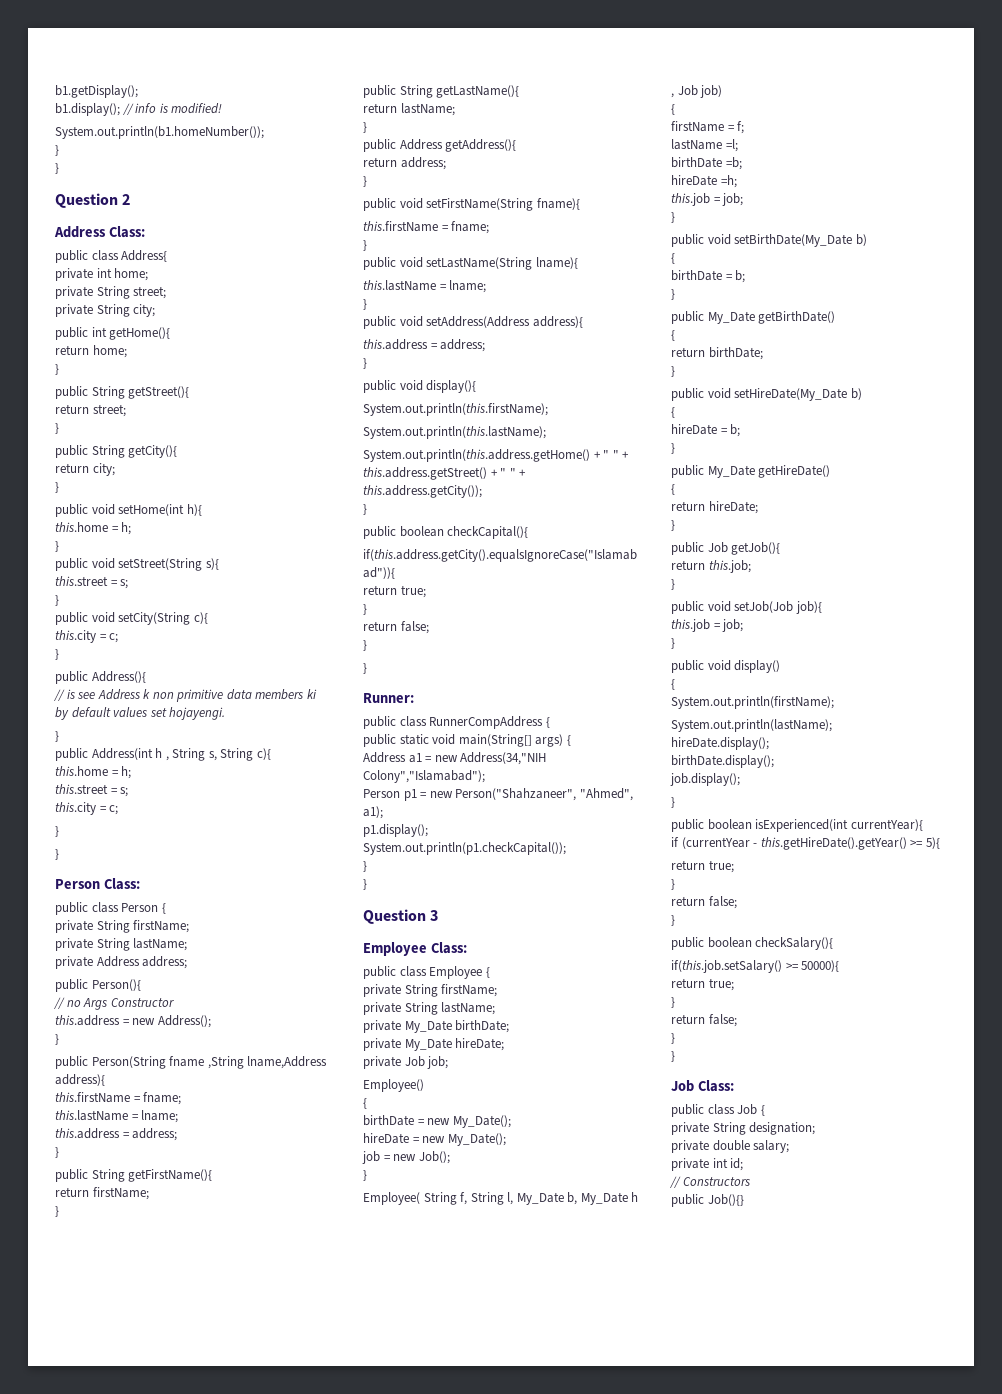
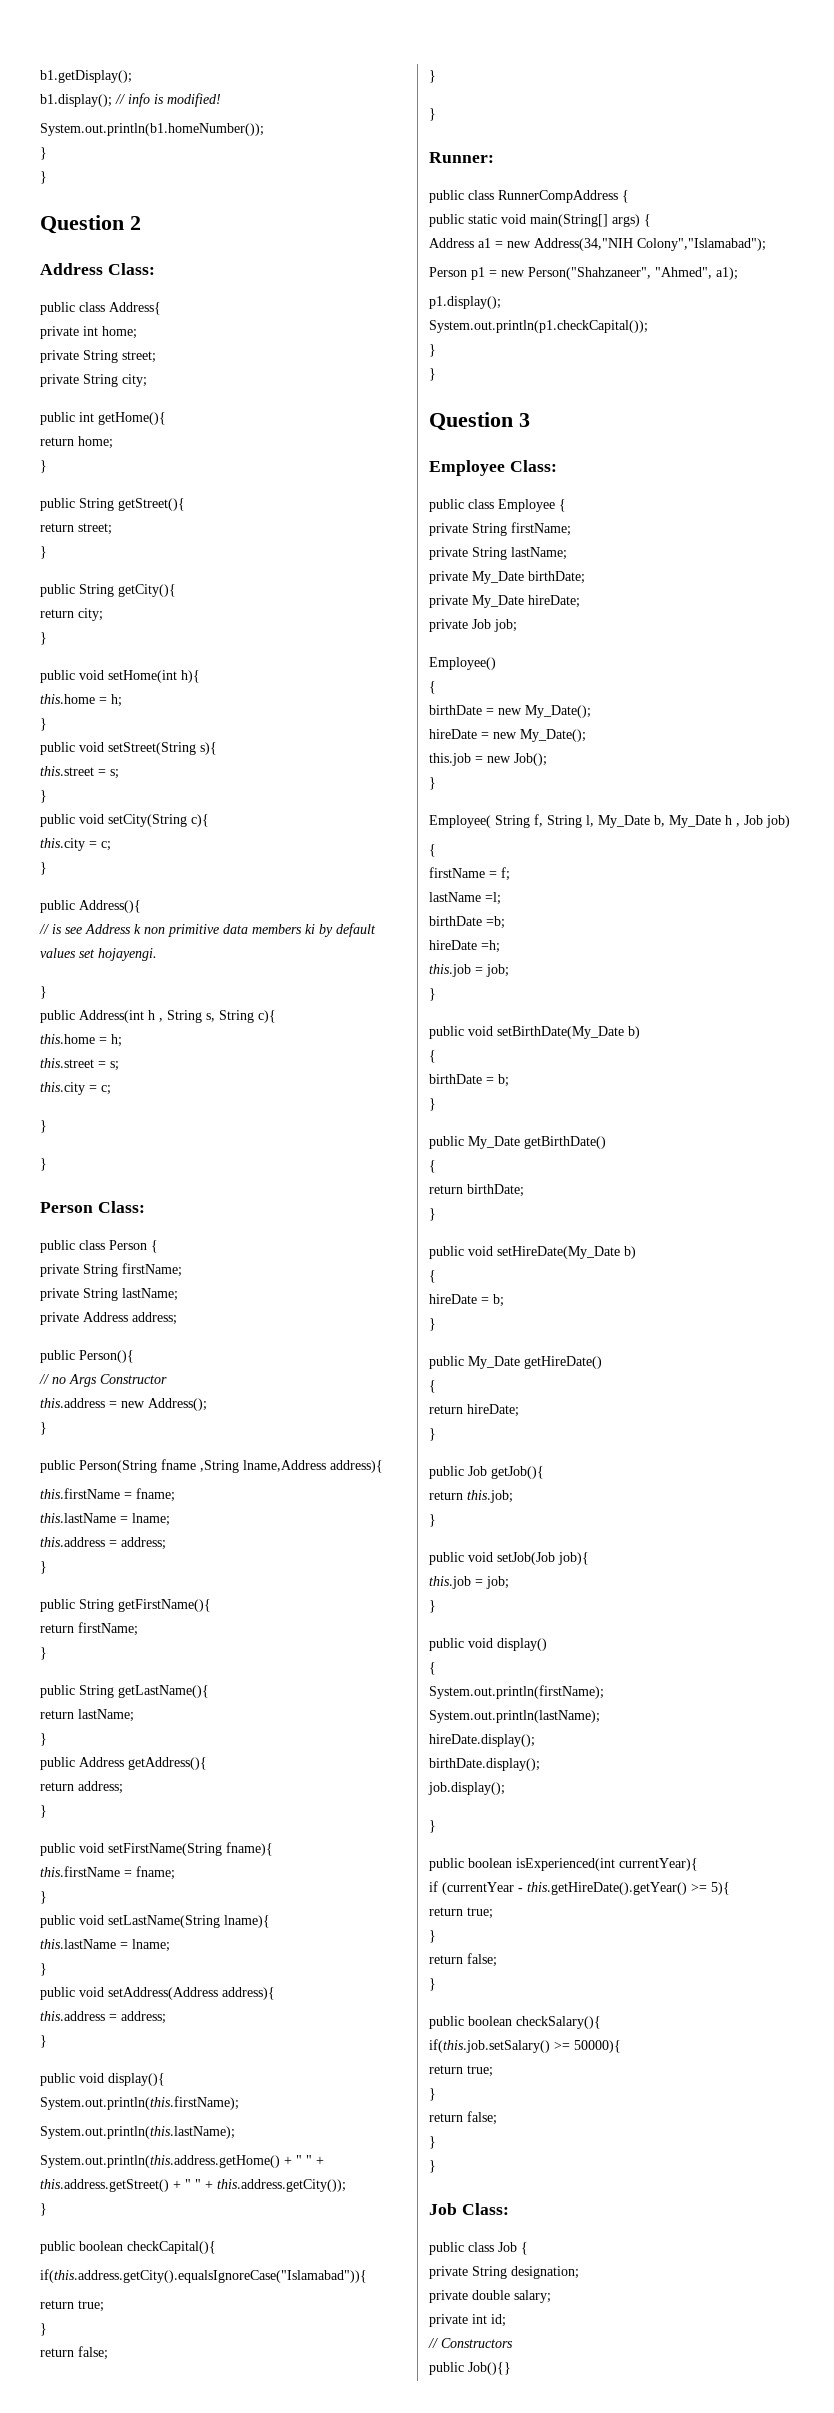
[362,1151,380,1164] job -> [429,753,471,766] this.job

